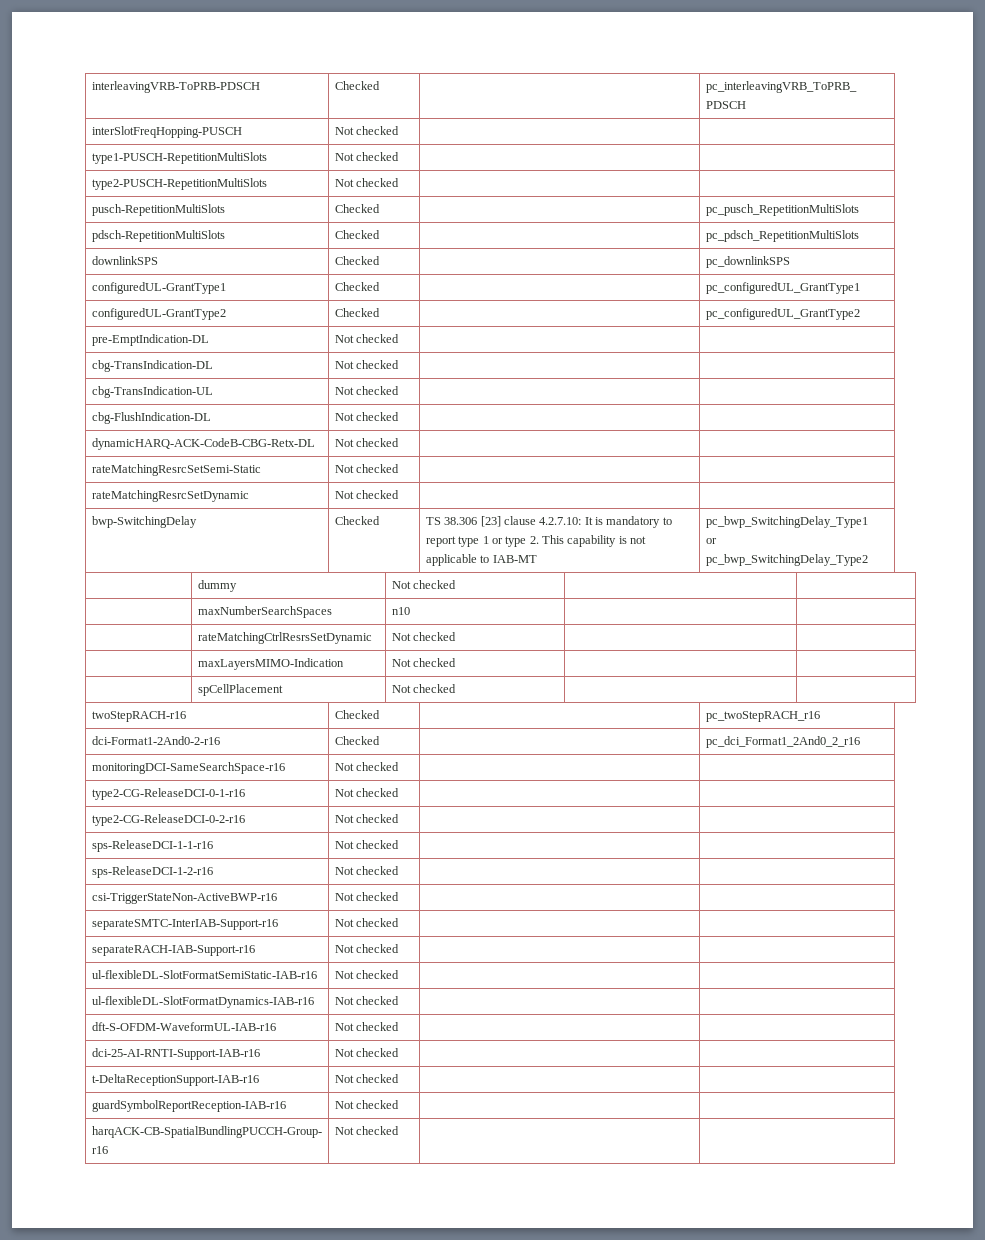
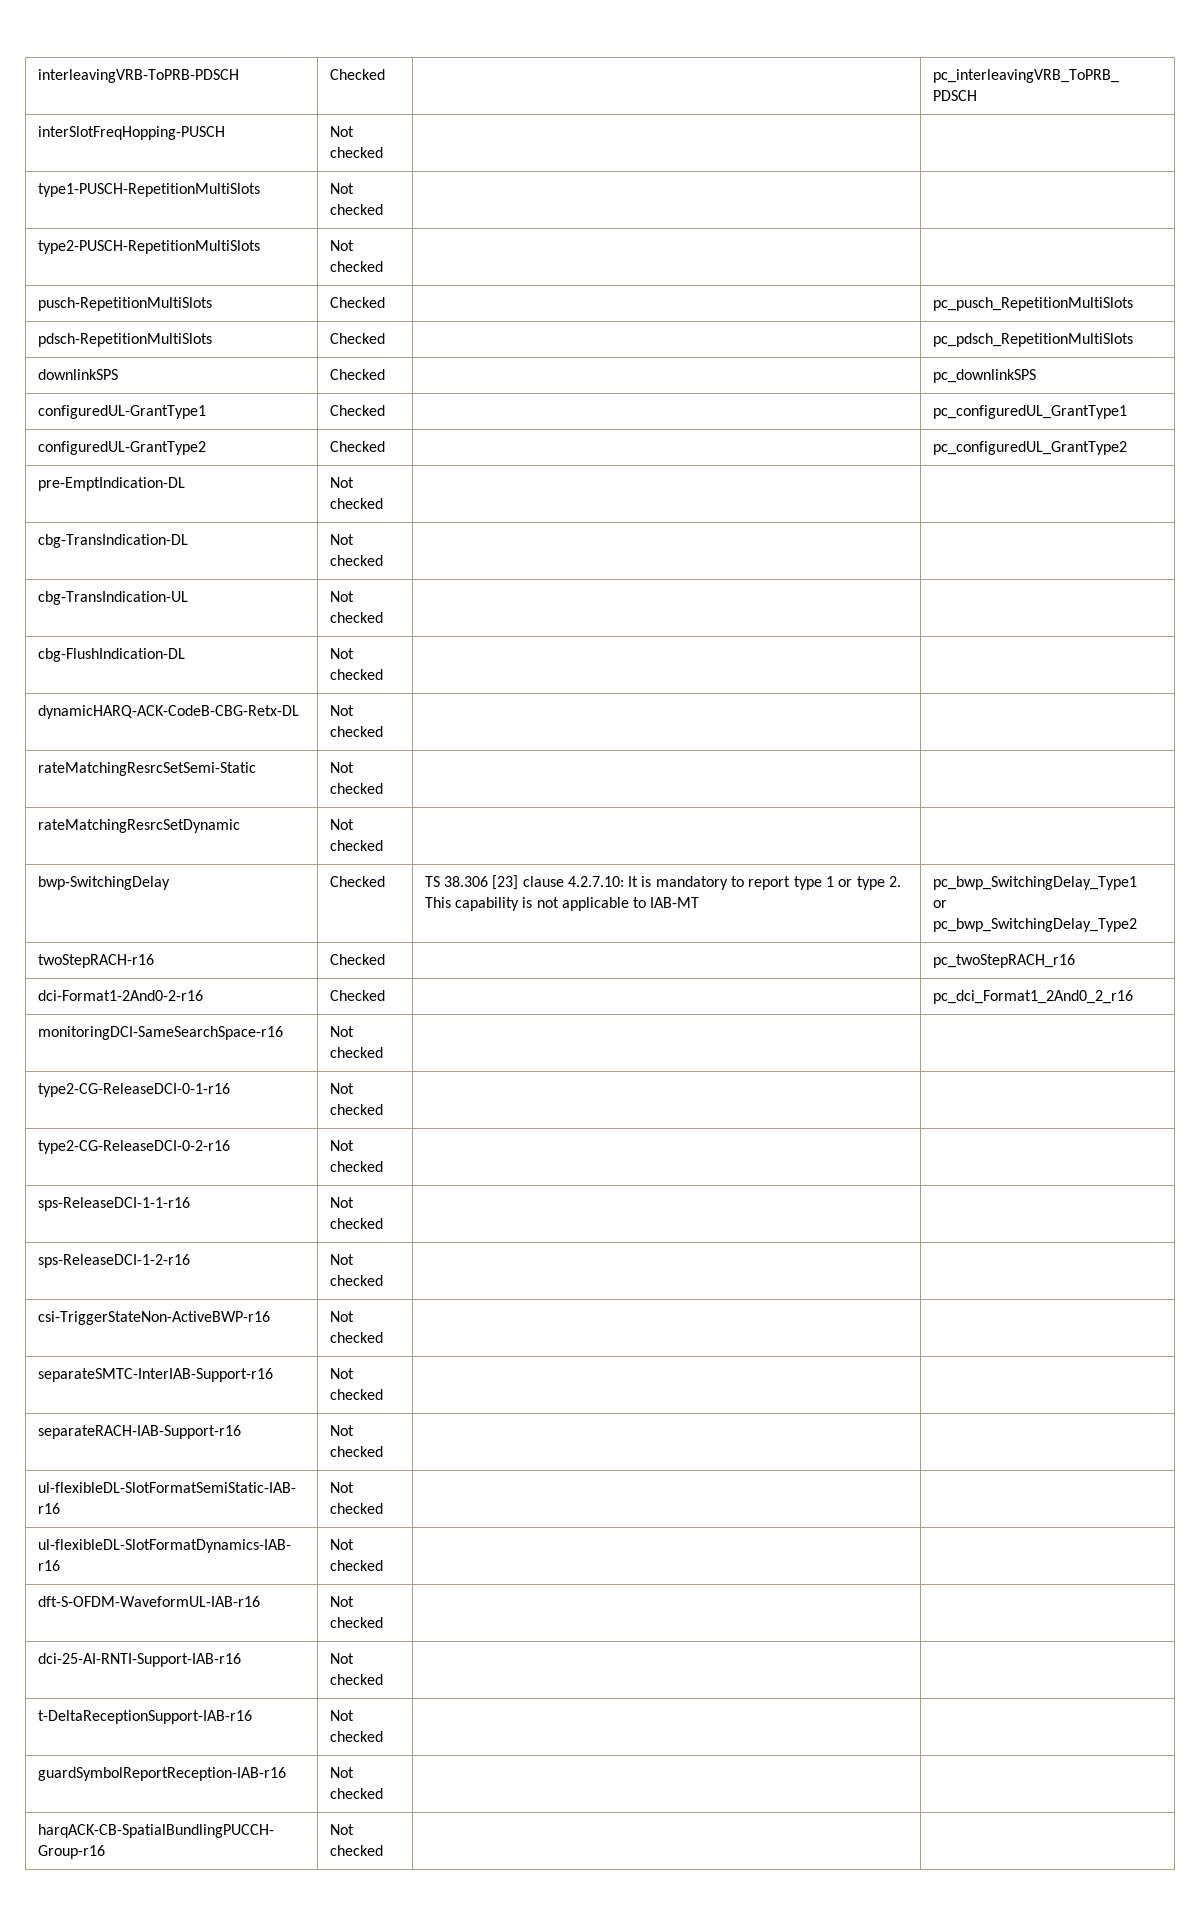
[197,580,237,592] [391,580,457,589] [197,606,332,618] [391,607,410,615] [197,632,372,644] [391,632,457,641] [197,658,344,670] [391,658,457,667] [197,684,283,696] [391,684,457,693] // | dummy | Not checked | | // | maxNumberSearchSpaces | n10 | | // | rateMatchingCtrlResrsSetDynamic | Not checked | | // | maxLayersMIMO-Indication | Not checked | | // | spCellPlacement | Not checked | | -> (1137, 925) none

